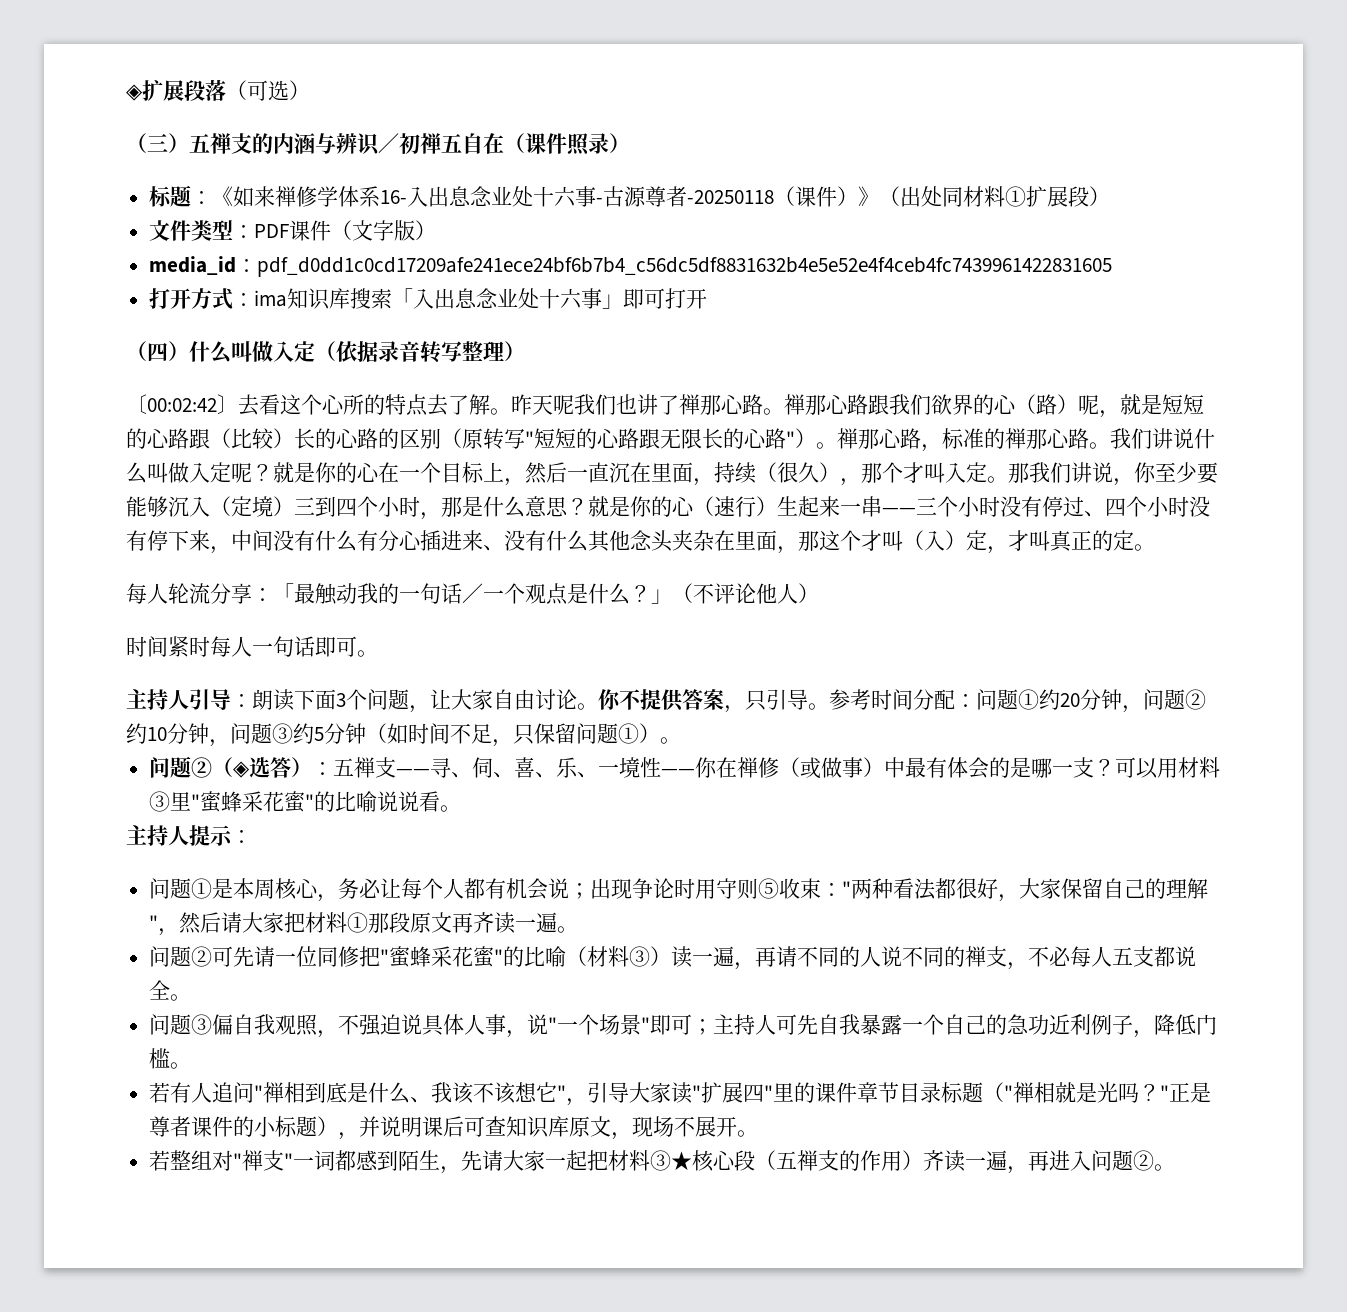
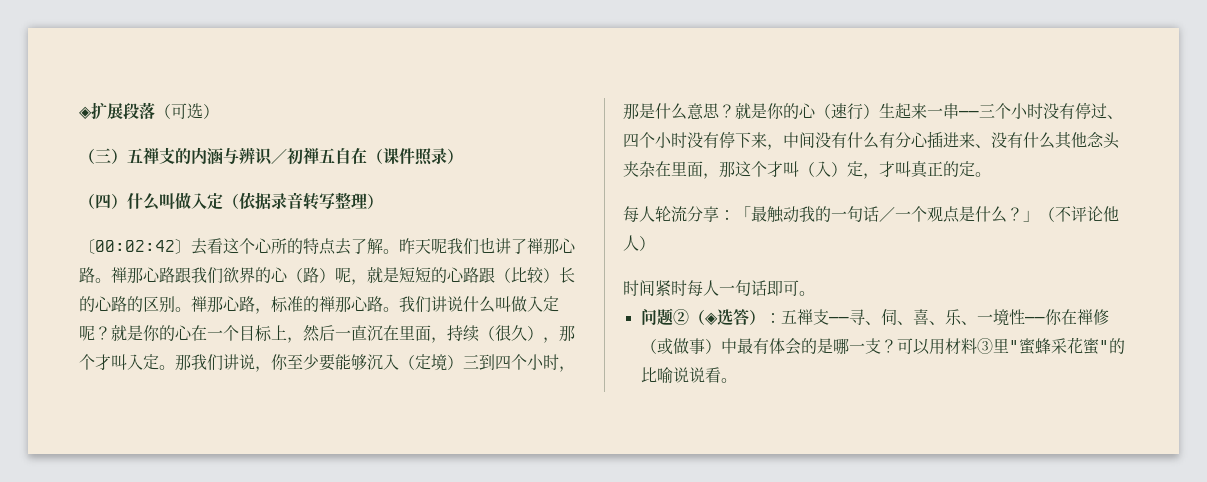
[149,185,1111,207] [149,220,437,241] [149,256,1113,277] [149,288,708,310] // 标题：《如来禅修学体系16-入出息念业处十六事-古源尊者-20250118（课件）》（出处同材料①扩展段） // 文件类型：PDF课件（文字版） // media_id：pdf_d0dd1c0cd17209afe241ece24bf6b7b4_c56dc5df8831632b4e5e52e4f4ceb4fc7439961422831605 // 打开方式：ima知识库搜索「入出息念业处十六事」即可打开 -> (463, 156) none
[441,428,816,450] （原转写"短短的心路跟无限长的心路"） -> (175, 304) none
[126,689,1206,713] [126,723,681,747] // 主持人引导：朗读下面3个问题，让大家自由讨论。你不提供答案，只引导。参考时间分配：问题①约20分钟，问题②约10分钟，问题③约5分钟（如时间不足，只保留问题①）。 -> (815, 293) none
[126,825,252,846] [149,878,1209,902] [149,912,579,936] [149,946,1197,970] [149,980,192,1001] [149,1014,1218,1038] [149,1048,192,1069] [149,1082,1212,1106] [149,1116,759,1140] [149,1150,1176,1174] // 主持人提示： // 问题①是本周核心，务必让每个人都有机会说；出现争论时用守则⑤收束："两种看法都很好，大家保留自己的理解"，然后请大家把材料①那段原文再齐读一遍。 // 问题②可先请一位同修把"蜜蜂采花蜜"的比喻（材料③）读一遍，再请不同的人说不同的禅支，不必每人五支都说全。 // 问题③偏自我观照，不强迫说具体人事，说"一个场景"即可；主持人可先自我暴露一个自己的急功近利例子，降低门槛。 // 若有人追问"禅相到底是什么、我该不该想它"，引导大家读"扩展四"里的课件章节目录标题（"禅相就是光吗？"正是尊者课件的小标题），并说明课后可查知识库原文，现场不展开。 // 若整组对"禅支"一词都感到陌生，先请大家一起把材料③★核心段（五禅支的作用）齐读一遍，再进入问题②。 -> (737, 380) none

